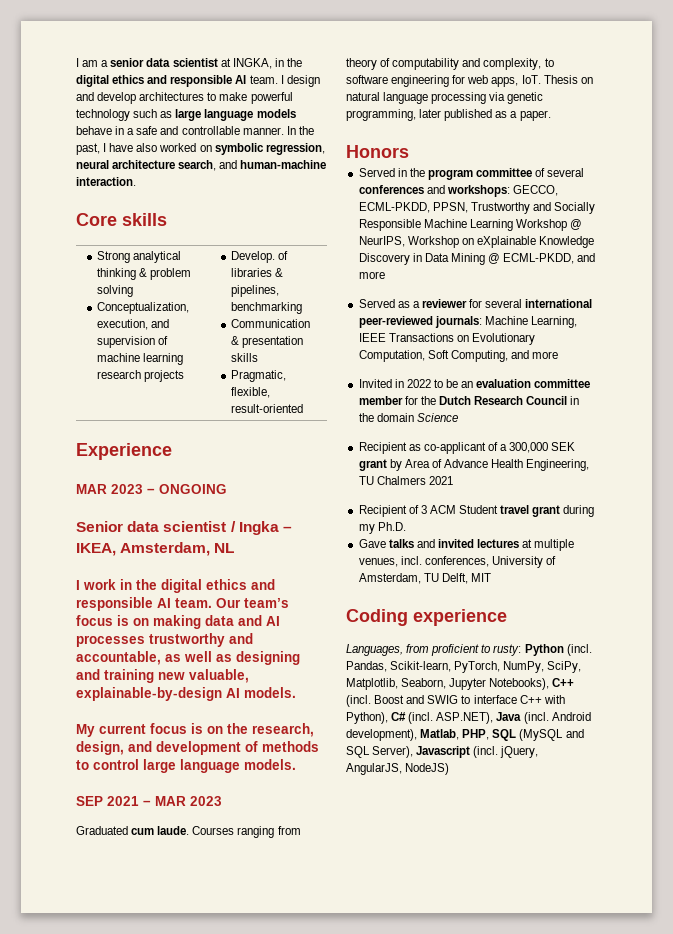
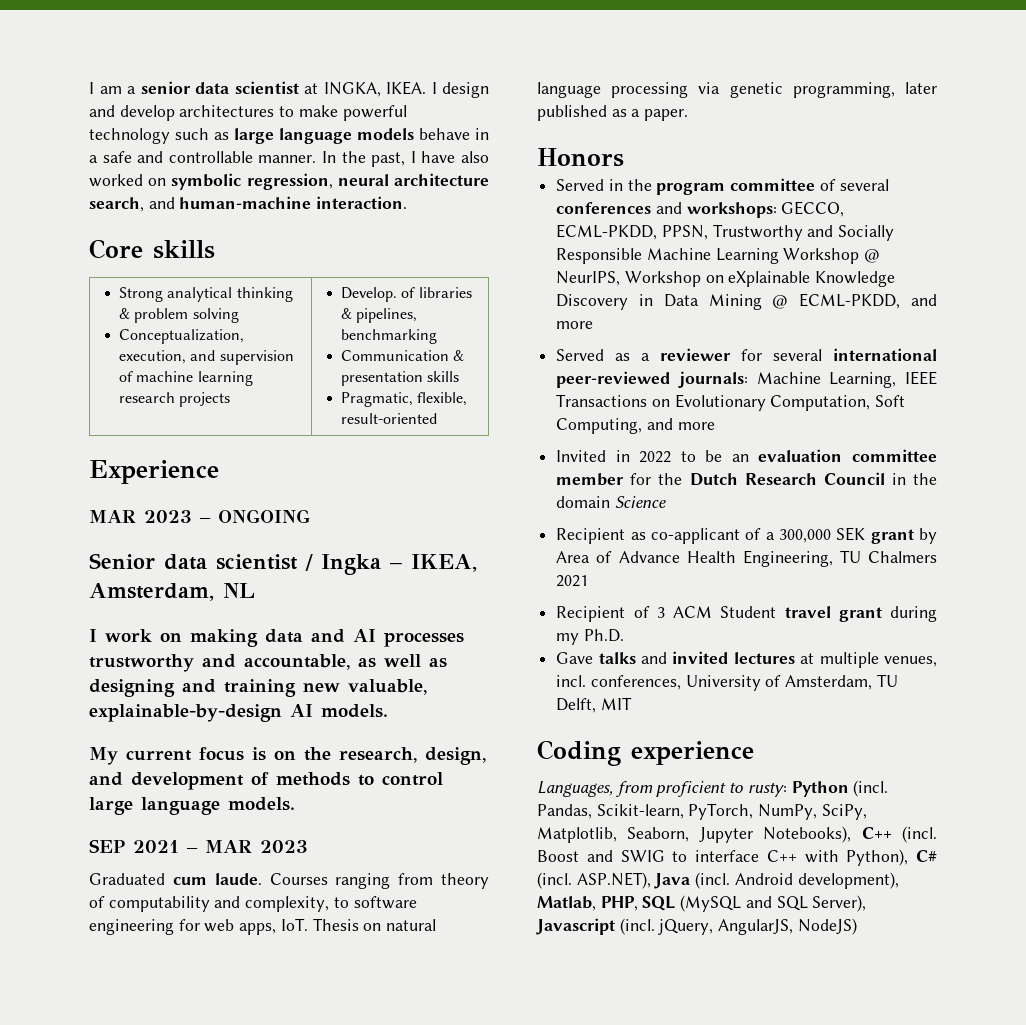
[274,58,302,67] [76,75,278,87] in the digital ethics and responsible AI team. -> [386,81,426,95] IKEA.
[120,579,275,593] [76,597,289,611] [76,615,129,626] in the digital ethics and responsible AI team. Our team’s focus is -> (152, 635) none

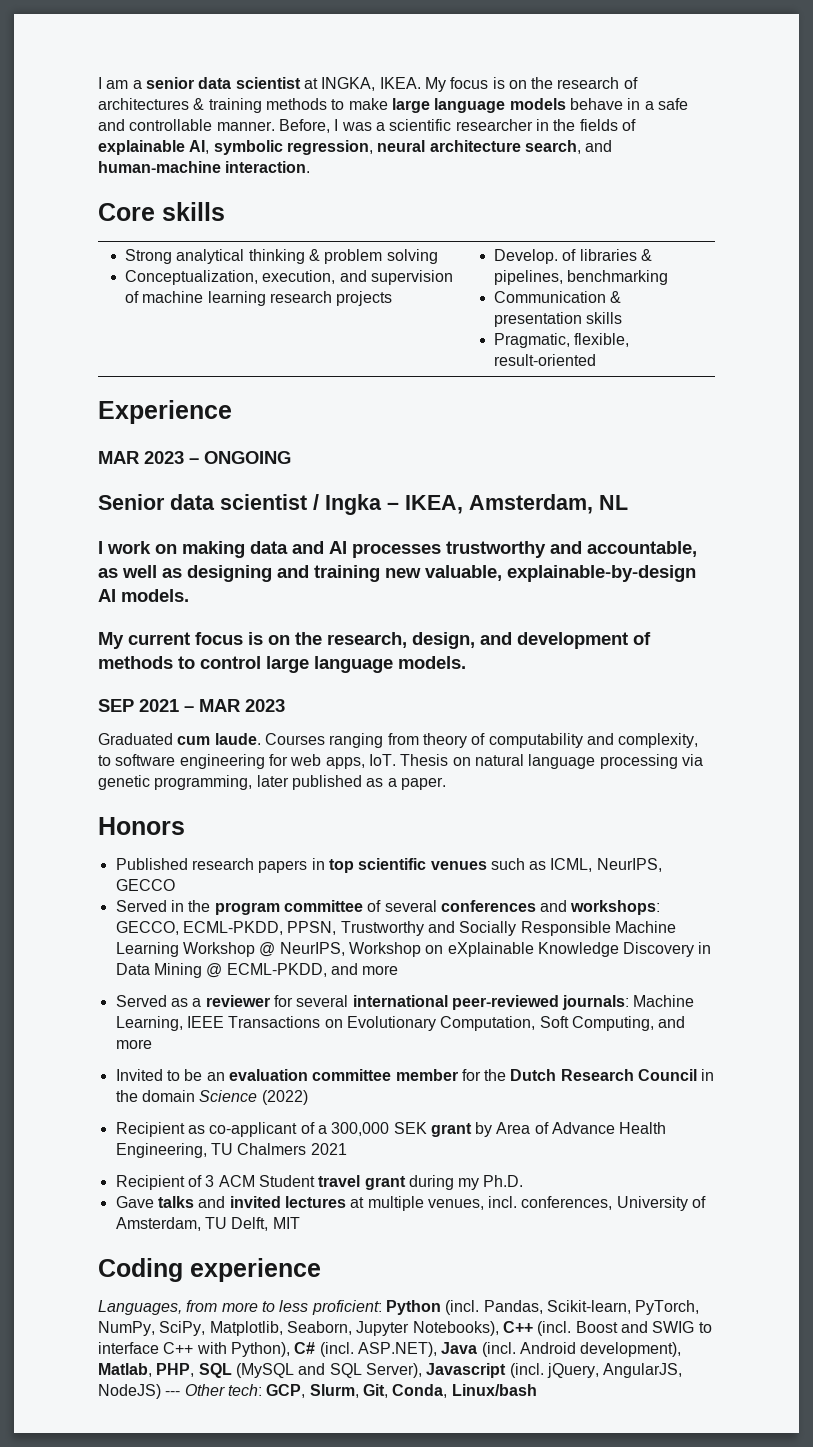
[431,82,489,98] [89,105,407,121] [89,128,229,144] I design and develop architectures to make powerful technology such as -> [424,77,638,92] [98,98,388,113] My focus is on the research of architectures & training methods to make
[322,151,490,167] [89,174,167,187] In the past, I have also worked on -> [278,119,636,133] [98,140,210,155] Before, I was a scientific researcher in the fields of explainable AI,
(624, 157) none -> [115,858,662,873] [115,879,175,891] // Published research papers in top scientific venues such as ICML, NeurIPS, GECCO
[615,450,672,463] in 2022 -> (163, 1075) none
(666, 502) none -> [261,1090,308,1105] (2022)
[656,781,787,797] proficient to rusty: -> [221,1300,382,1315] more to less proficient:
(857, 926) none -> [165,1384,537,1398] --- Other tech: GCP, Slurm, Git, Conda, Linux/bash

